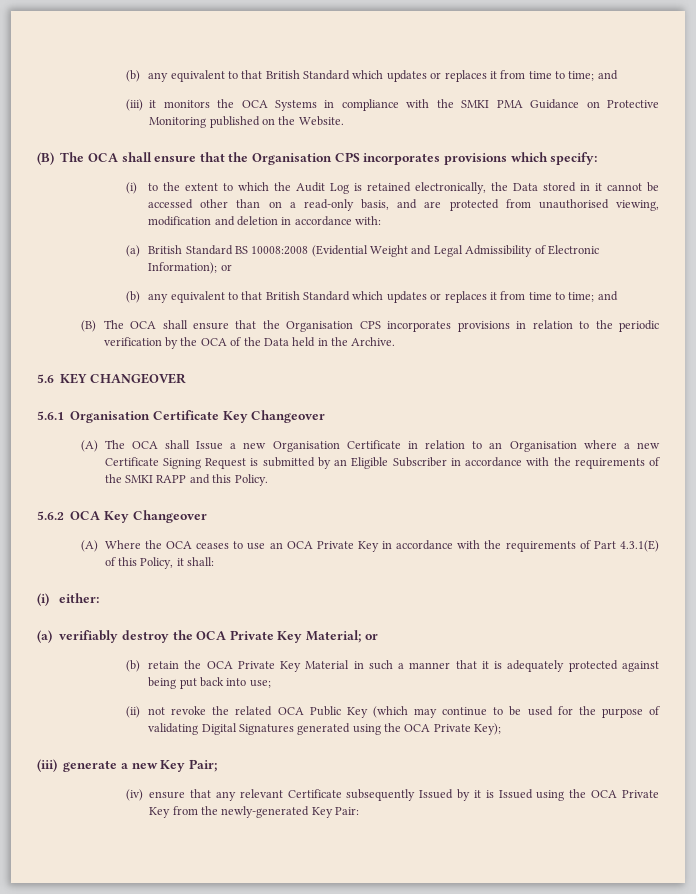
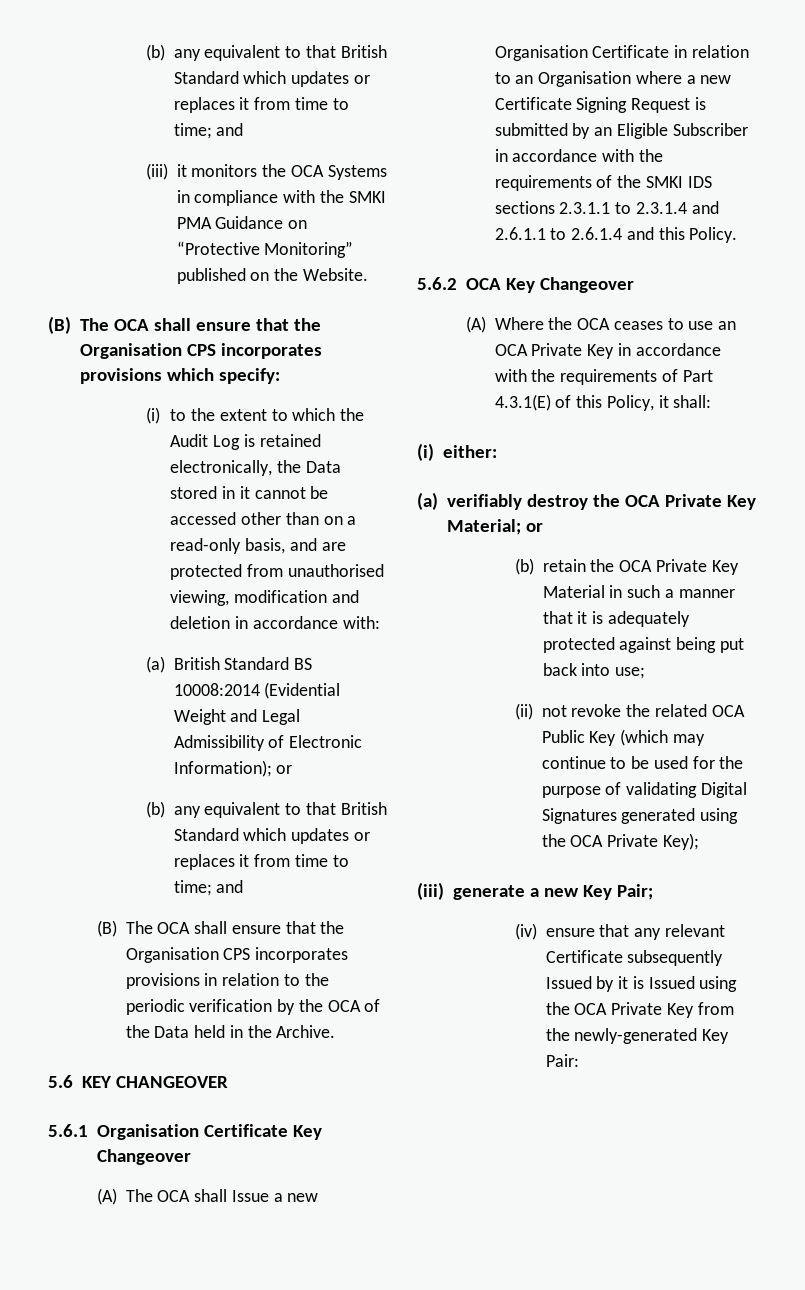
[606,100,659,108] [149,117,207,128] Protective Monitoring -> [176,241,354,258] “Protective Monitoring”
[251,246,309,255] 10008:2008 -> [173,683,260,696] 10008:2014
[156,475,187,483] RAPP -> [687,176,712,188] [494,201,719,214] [494,227,623,240] IDS sections 2.3.1.1 to 2.3.1.4 and 2.6.1.1 to 2.6.1.4

